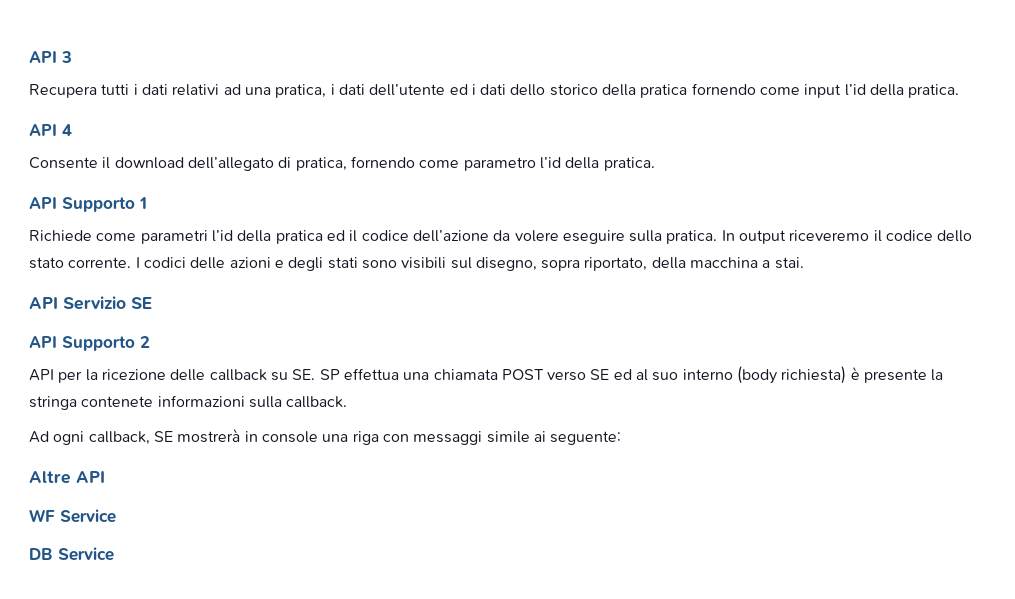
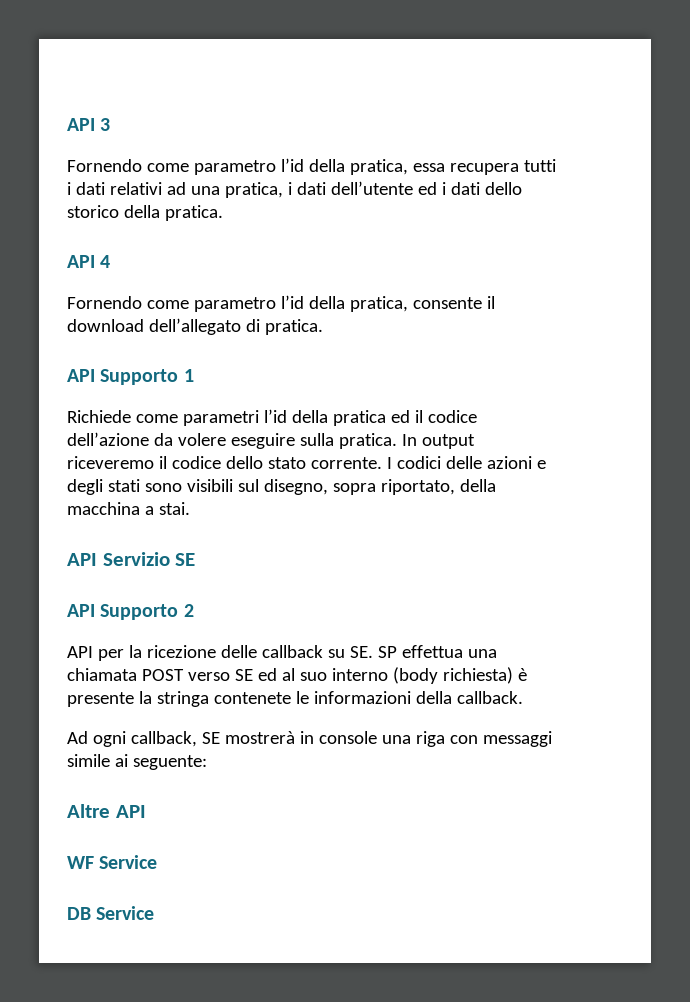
[29,84,97,98] Recupera -> [67,158,519,175] Fornendo come parametro l’id della pratica, essa recupera
[640,83,960,98] [29,124,72,136] [29,156,600,171] pratica fornendo come input l’id della pratica. // API 4 // Consente il download dell’allegato di pratica, fornendo come parametro l’id della -> [164,205,223,221] [67,255,111,268] [67,295,495,312] [67,318,260,335] pratica. // API 4 // Fornendo come parametro l’id della pratica, consente il download dell’allegato di
[157,395,282,408] informazioni sulla -> [295,691,452,704] le informazioni della

